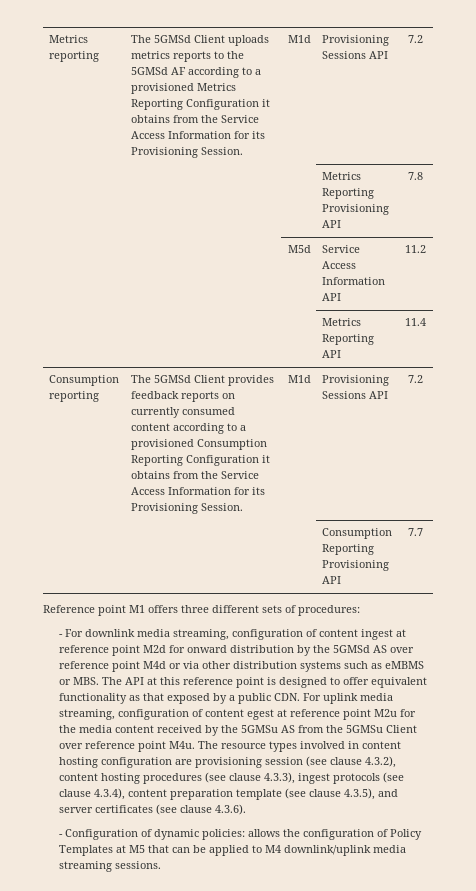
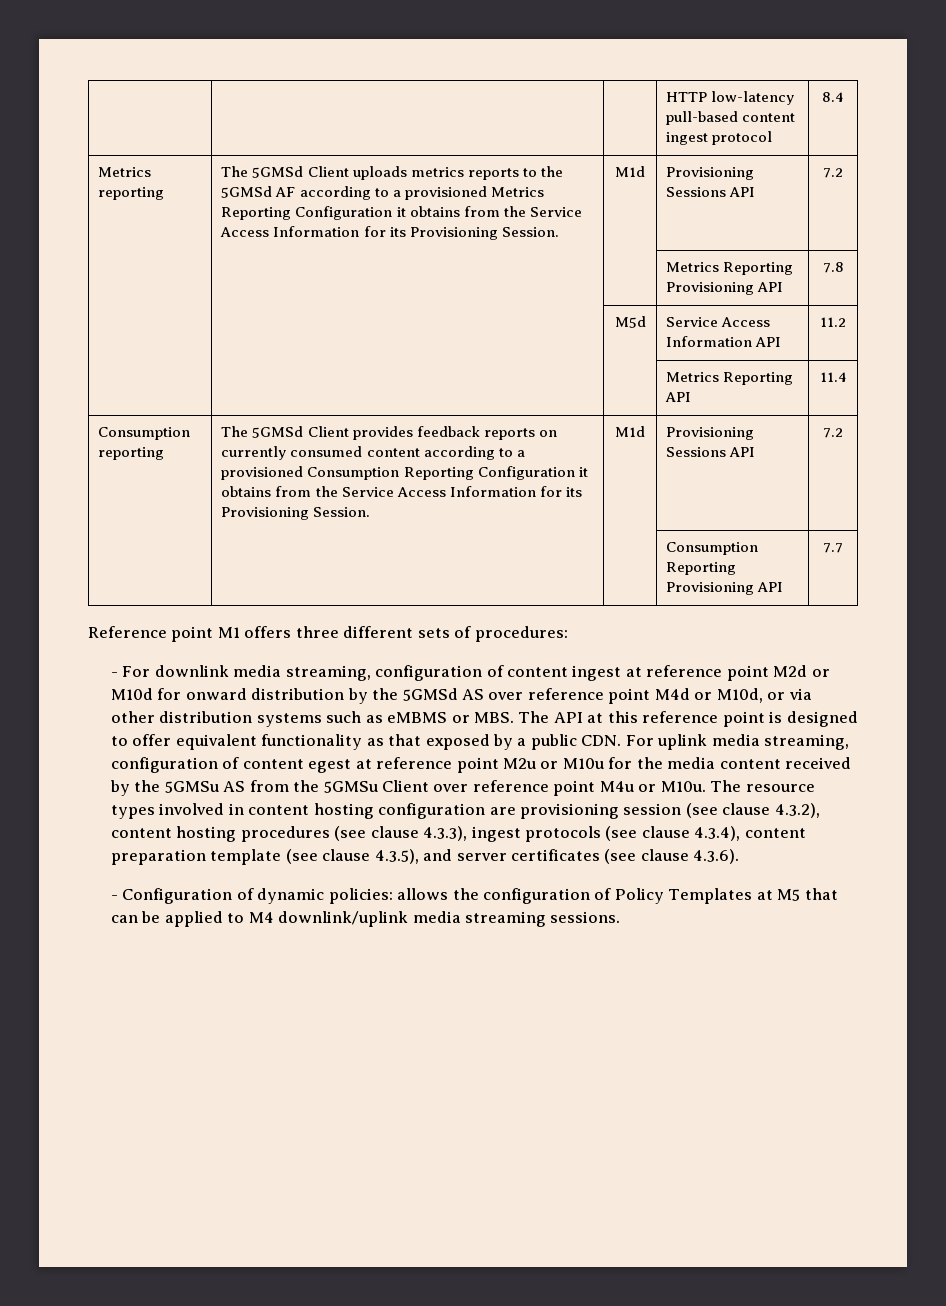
(48, 39) none -> [666,91,795,105] [666,111,796,125] [666,131,773,145] [822,92,844,102] | | | HTTP low-latency pull-based content ingest protocol | 8.4 //
(167, 649) none -> [811,669,830,677] [110,688,153,700] or M10d
(182, 666) none -> [716,688,786,703] M10d, or
(398, 713) none -> [540,758,604,769] or M10u
[169,741,196,749] M4u. -> [599,781,706,792] M4u or M10u.

